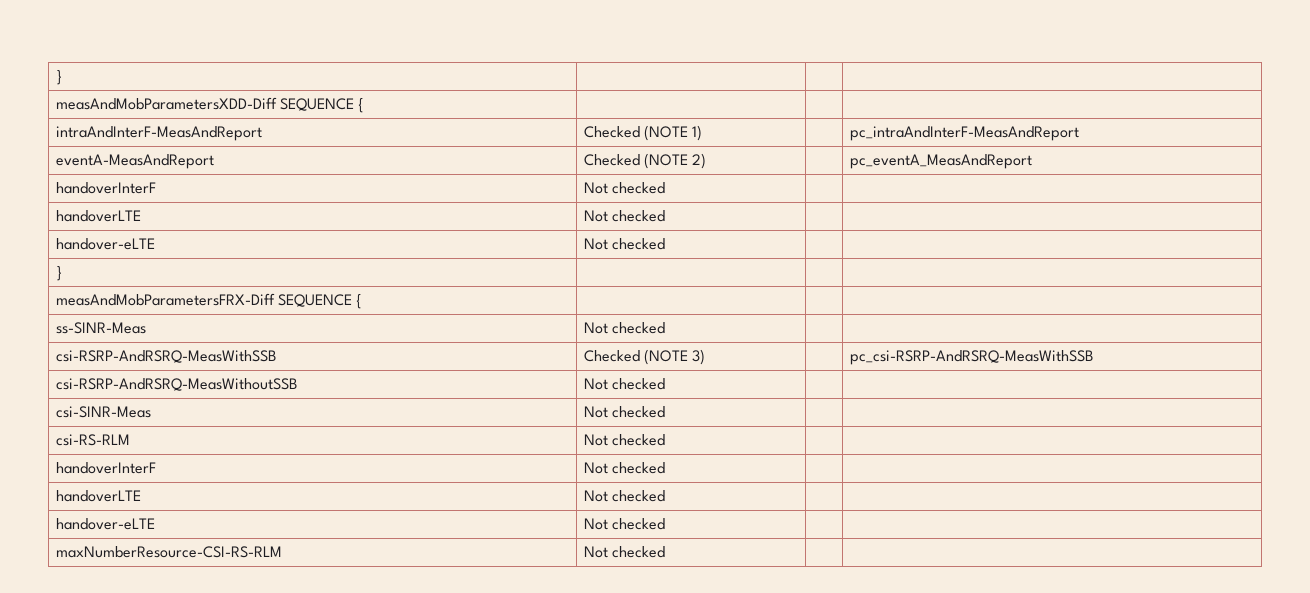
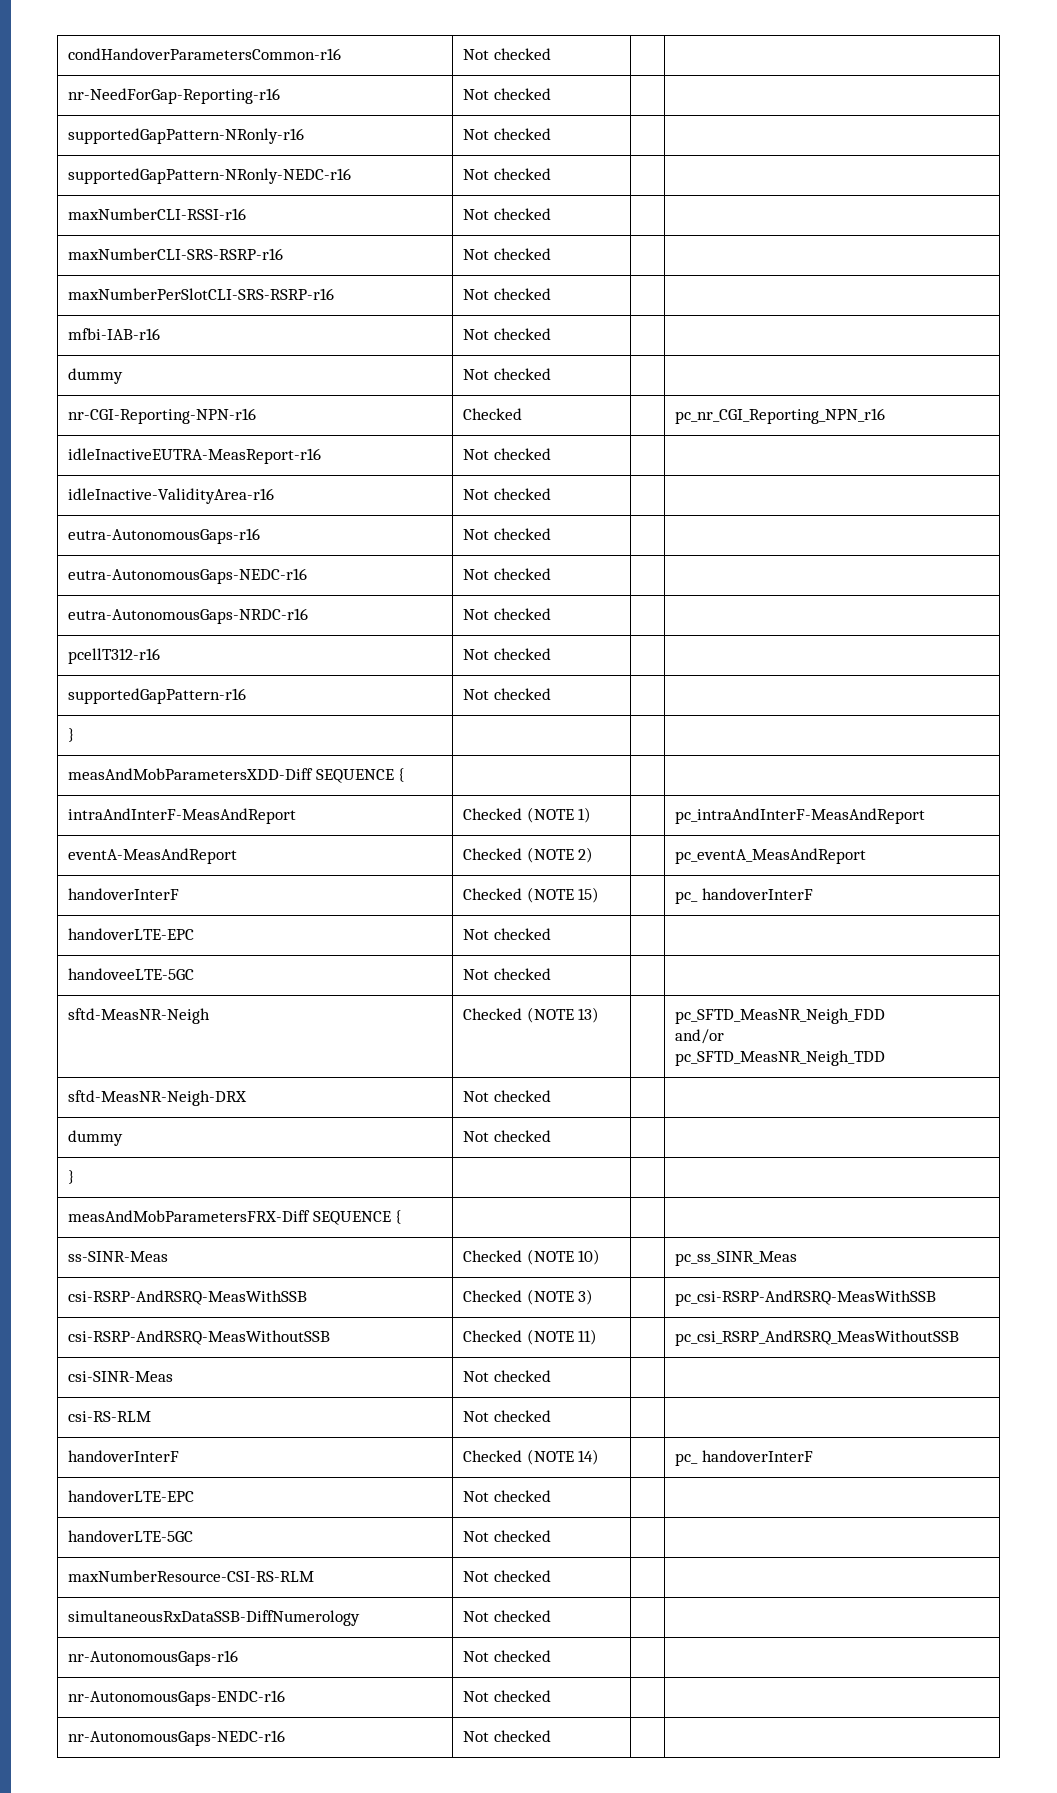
(55, 77) none -> [67,48,341,60] [462,48,551,60] [67,88,280,104] [462,88,551,100] [67,128,304,144] [462,128,551,140] [67,168,351,184] [462,168,551,180] [67,208,246,220] [462,208,551,220] [67,248,283,260] [462,248,551,260] [67,288,334,300] [462,288,551,300] [67,328,160,340] [462,328,551,340] [67,368,123,384] [462,368,551,380] [67,408,256,424] [462,408,522,420] [674,408,885,424] [67,448,321,464] [462,448,551,460] [67,488,274,504] [462,488,551,500] [67,528,260,544] [462,528,551,540] [67,568,307,584] [462,568,551,580] [67,608,308,624] [462,608,551,620] [67,648,160,664] [462,648,551,660] [67,688,246,704] [462,688,551,700] condHandoverParametersCommon-r16 | Not checked | | // nr-NeedForGap-Reporting-r16 | Not checked | | // supportedGapPattern-NRonly-r16 | Not checked | | // supportedGapPattern-NRonly-NEDC-r16 | Not checked | | // maxNumberCLI-RSSI-r16 | Not checked | | // maxNumberCLI-SRS-RSRP-r16 | Not checked | | // maxNumberPerSlotCLI-SRS-RSRP-r16 | Not checked | | // mfbi-IAB-r16 | Not checked | | // dummy | Not checked | | // nr-CGI-Reporting-NPN-r16 | Checked | | pc_nr_CGI_Reporting_NPN_r16 // idleInactiveEUTRA-MeasReport-r16 | Not checked | | // idleInactive-ValidityArea-r16 | Not checked | | // eutra-AutonomousGaps-r16 | Not checked | | // eutra-AutonomousGaps-NEDC-r16 | Not checked | | // eutra-AutonomousGaps-NRDC-r16 | Not checked | | // pcellT312-r16 | Not checked | | // supportedGapPattern-r16 | Not checked | | //
[583,182,665,194] [55,210,141,222] [583,210,665,222] [55,238,155,250] Not checked | | // handoverLTE | Not checked | | // handover-eLTE -> [462,887,600,903] [674,888,813,904] [67,928,194,940] [462,928,551,940] [67,968,194,980] [462,968,551,980] [67,1008,210,1024] [462,1007,600,1023] [674,1008,885,1024] [674,1029,724,1044] [674,1050,885,1066] [67,1090,247,1106] [462,1090,551,1102] [67,1130,123,1146] Checked (NOTE 15) | | pc_ handoverInterF // handoverLTE-EPC | Not checked | | // handoveeLTE-5GC | Not checked | | // sftd-MeasNR-Neigh | Checked (NOTE 13) | | pc_SFTD_MeasNR_Neigh_FDD // and/or // pc_SFTD_MeasNR_Neigh_TDD // sftd-MeasNR-Neigh-DRX | Not checked | | // dummy
[583,322,665,334] Not checked | | -> [462,1249,601,1265] [674,1251,797,1266] Checked (NOTE 10) | | pc_ss_SINR_Meas
[583,378,665,390] Not checked | | -> [462,1329,598,1345] [674,1330,959,1346] Checked (NOTE 11) | | pc_csi_RSRP_AndRSRQ_MeasWithoutSSB
[583,462,665,474] [55,490,141,502] [583,490,665,502] [55,518,155,530] Not checked | | // handoverLTE | Not checked | | // handover-eLTE -> [462,1449,600,1465] [674,1450,813,1466] [67,1490,194,1502] [462,1490,551,1502] [67,1530,193,1542] Checked (NOTE 14) | | pc_ handoverInterF // handoverLTE-EPC | Not checked | | // handoverLTE-5GC
(665, 552) none -> [67,1610,360,1626] [462,1610,551,1622] [67,1650,238,1666] [462,1650,551,1662] [67,1690,285,1706] [462,1690,551,1702] [67,1730,285,1746] [462,1730,551,1742] // simultaneousRxDataSSB-DiffNumerology | Not checked | | // nr-AutonomousGaps-r16 | Not checked | | // nr-AutonomousGaps-ENDC-r16 | Not checked | | // nr-AutonomousGaps-NEDC-r16 | Not checked | |

